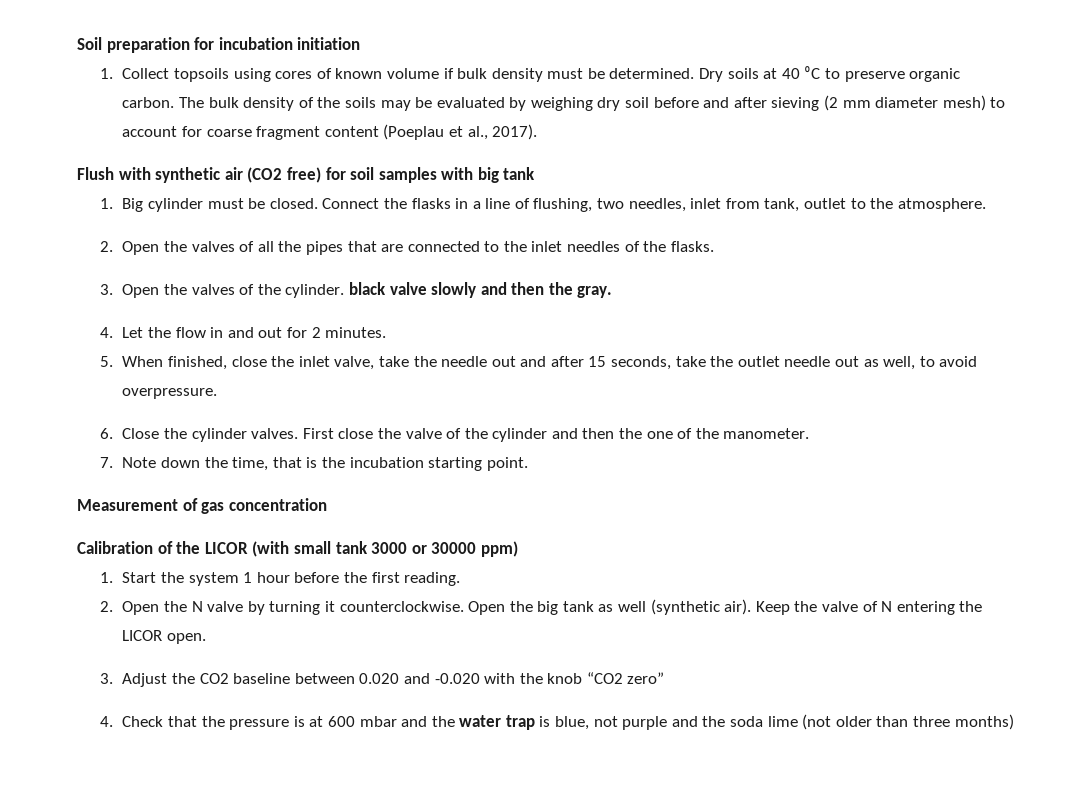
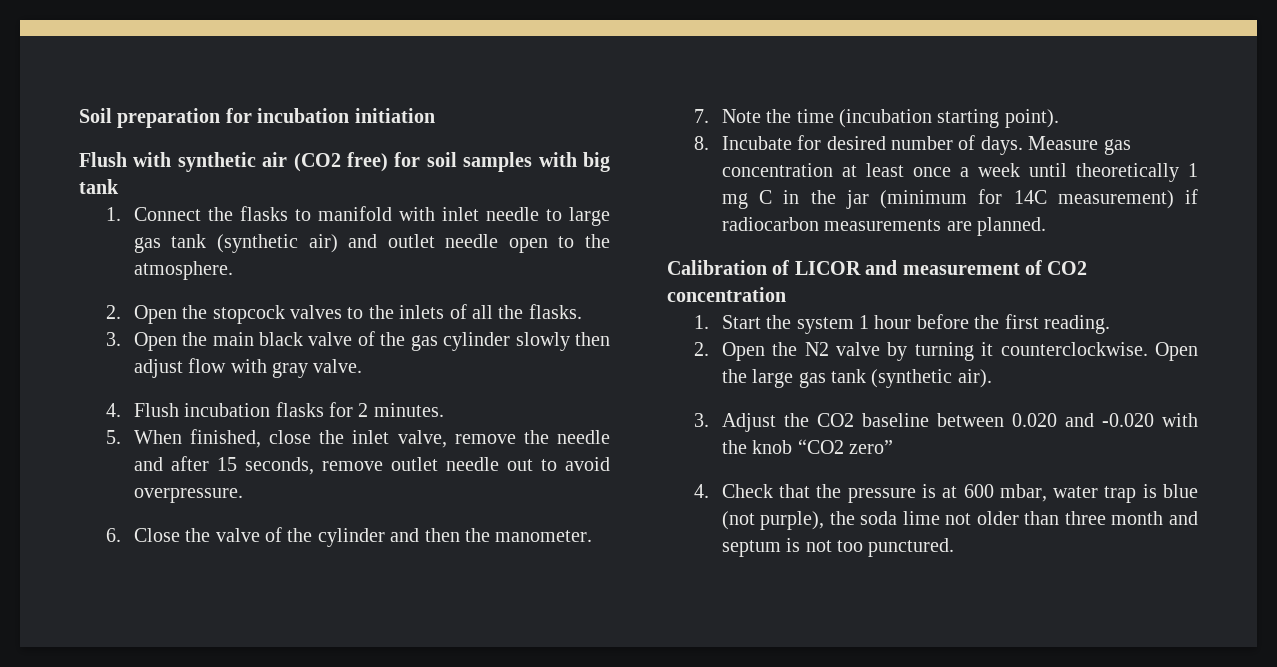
[99,66,961,82] [122,95,1006,111] [122,124,538,140] // 1. Collect topsoils using cores of known volume if bulk density must be determined. Dry soils at 40 ⁰C to preserve organic carbon. The bulk density of the soils may be evaluated by weighing dry soil before and after sieving (2 mm diameter mesh) to account for coarse fragment content (Poeplau et al., 2017). -> (435, 115) none
[122,198,847,212] Big cylinder must be closed. Connect the flasks in a line of flushing, two needles, inlet from tank, outlet -> [133,206,610,226] [133,234,548,253] Connect the flasks to manifold with inlet needle to large gas tank (synthetic air) and outlet needle open
[191,241,714,255] [99,282,613,298] [99,327,283,338] valves of all the pipes that are connected to the inlet needles of the flasks. // 3. Open the valves of the cylinder. black valve slowly and then the gray. // 4. Let the flow in and out -> [212,304,582,324] [106,331,611,351] [133,358,363,378] [106,402,324,417] stopcock valves to the inlets of all the flasks. // 3. Open the main black valve of the gas cylinder slowly then adjust flow with gray valve. // 4. Flush incubation flasks
[378,356,409,367] take -> [454,434,516,444] remove
[491,356,516,367] out -> (610, 437) none
[675,356,734,367] take the -> [321,461,383,471] remove
[863,356,916,370] as well, -> (533, 465) none
[191,428,401,442] cylinder valves. First close the -> (211, 535) none
[646,428,719,439] one of the -> (490, 535) none
[160,457,528,471] [77,498,327,514] [77,541,518,557] down the time, that is the incubation starting point. // Measurement of gas concentration // Calibration of the LICOR (with small tank 3000 or 30000 ppm) -> [766,109,1059,128] [694,135,1131,155] [721,163,1198,182] [721,189,1198,209] [721,217,1046,236] [667,260,1088,275] [667,287,786,302] the time (incubation starting point). // 8. Incubate for desired number of days. Measure gas concentration at least once a week until theoretically 1 mg C in the jar (minimum for 14C measurement) if radiocarbon measurements are planned. // Calibration of LICOR and measurement of CO2 concentration
[191,601,203,612] N -> [804,342,829,356] N2
[537,599,983,615] [122,630,206,644] big tank as well (synthetic air). Keep the valve of N entering the LICOR open. -> [752,369,992,388] large gas tank (synthetic air).
[359,715,698,730] mbar and the water trap is blue, not purple and -> [999,484,1198,503] [721,511,825,530] mbar, water trap is blue (not purple),
[802,714,832,730] (not -> [945,513,972,525] not
[954,714,1014,730] months) -> [1111,511,1198,525] [721,538,955,557] month and septum is not too punctured.

